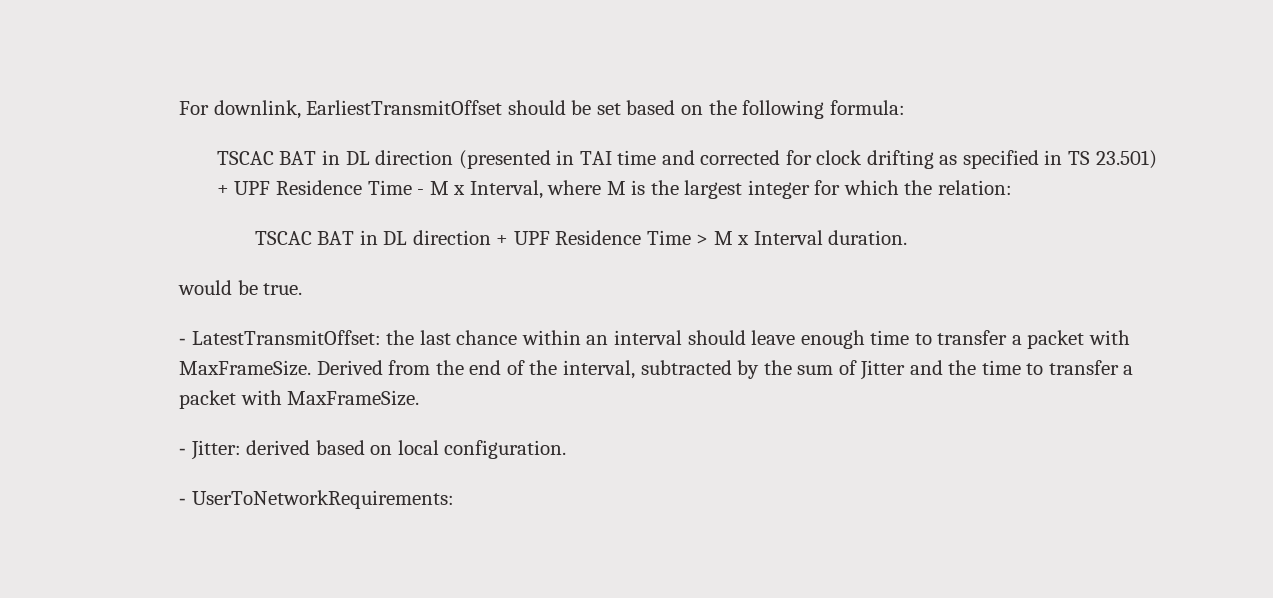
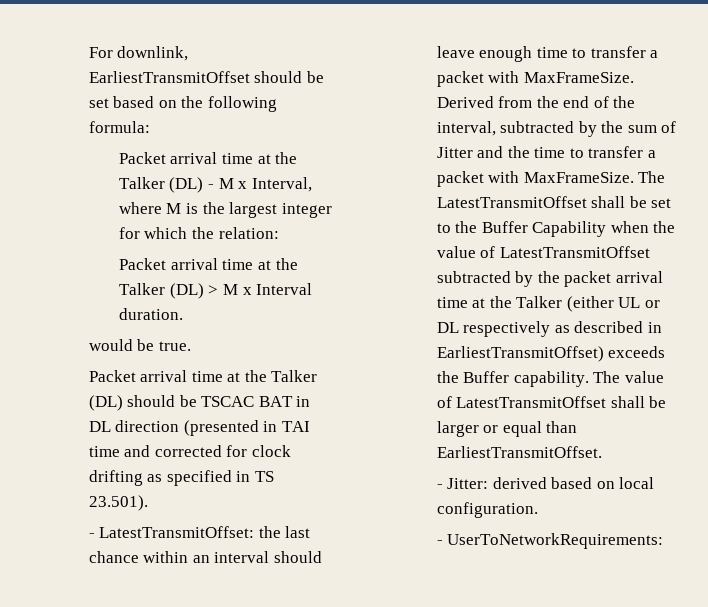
(905, 107) none -> [118,152,298,164] [118,177,312,193] [118,202,332,218] [118,227,279,239] [119,258,298,270] [119,283,313,299] [119,308,184,320] [88,339,191,351] [88,370,318,382] [88,395,197,411] Packet arrival time at the Talker (DL) - M x Interval, where M is the largest integer for which the relation: // Packet arrival time at the Talker (DL) > M x Interval duration. // would be true. // Packet arrival time at the Talker (DL) should be
[1095,150,1157,169] [216,180,1012,199] [254,230,908,245] [178,280,303,295] 23.501) + UPF Residence Time - M x Interval, where M is the largest integer for which the relation: // TSCAC BAT in DL direction + UPF Residence Time > M x Interval duration. // would be true. -> [88,495,148,511] 23.501).
(420, 398) none -> [638,171,666,183] [436,196,672,208] [436,221,676,237] [436,246,650,258] [436,271,663,287] [436,296,661,312] [436,321,662,337] [436,346,666,362] [436,371,664,387] [436,396,667,408] [436,421,578,437] [436,446,602,458] The LatestTransmitOffset shall be set to the Buffer Capability when the value of LatestTransmitOffset subtracted by the packet arrival time at the Talker (either UL or DL respectively as described in EarliestTransmitOffset) exceeds the Buffer capability. The value of LatestTransmitOffset shall be larger or equal than EarliestTransmitOffset.

